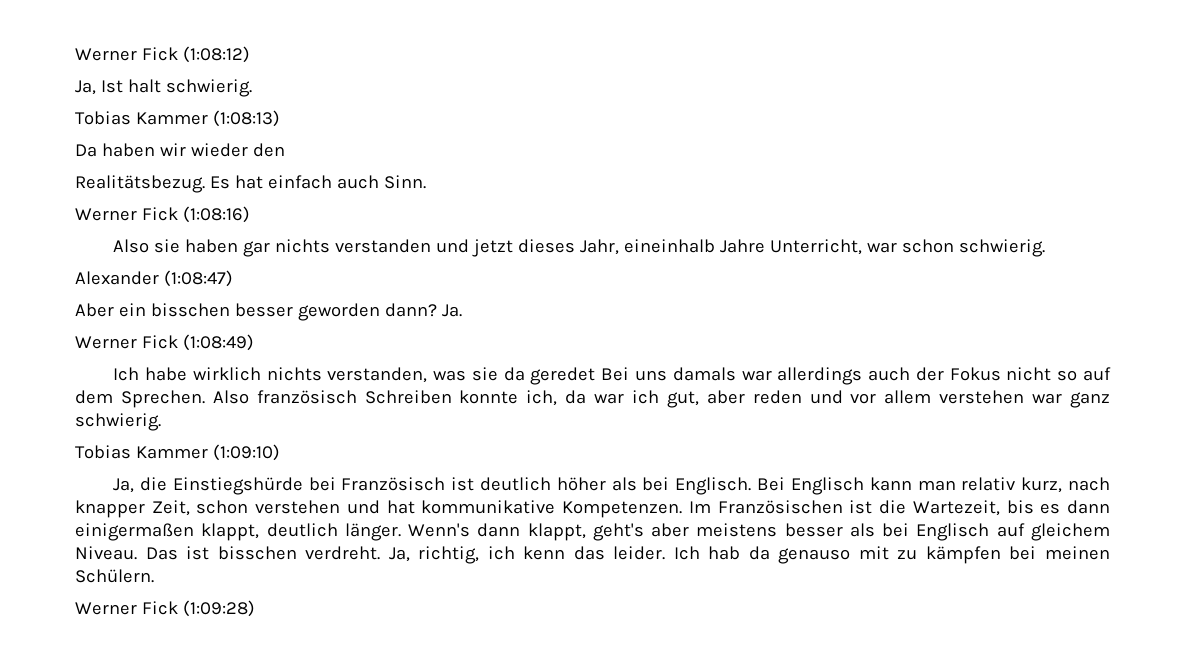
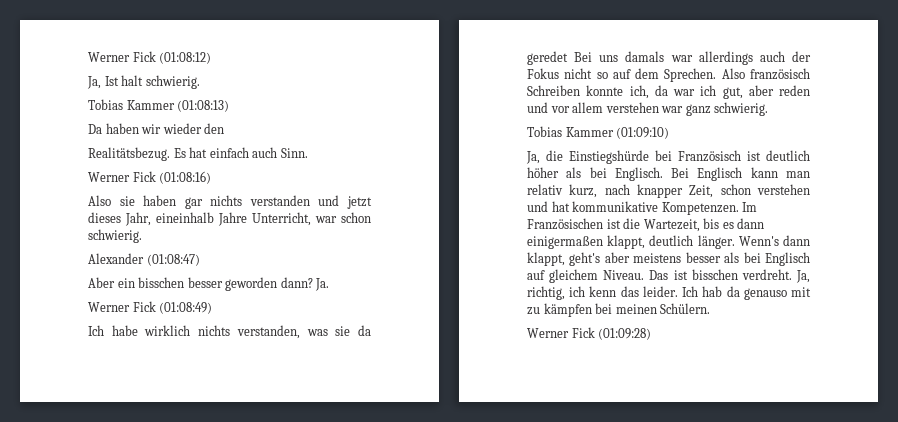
[75,46,250,63] Werner Fick (1:08:12) -> [88,51,212,64] Werner Fick (01:08:12)
[212,110,280,127] (1:08:13) -> [177,100,230,112] (01:08:13)
[182,206,250,223] (1:08:16) -> [159,171,212,184] (01:08:16)
[163,270,233,287] (1:08:47) -> [146,254,200,266] (01:08:47)
[182,334,254,351] (1:08:49) -> [159,302,213,314] (01:08:49)
[212,444,280,461] (1:09:10) -> [616,127,670,139] (01:09:10)
[182,600,255,617] (1:09:28) -> [598,328,652,340] (01:09:28)

